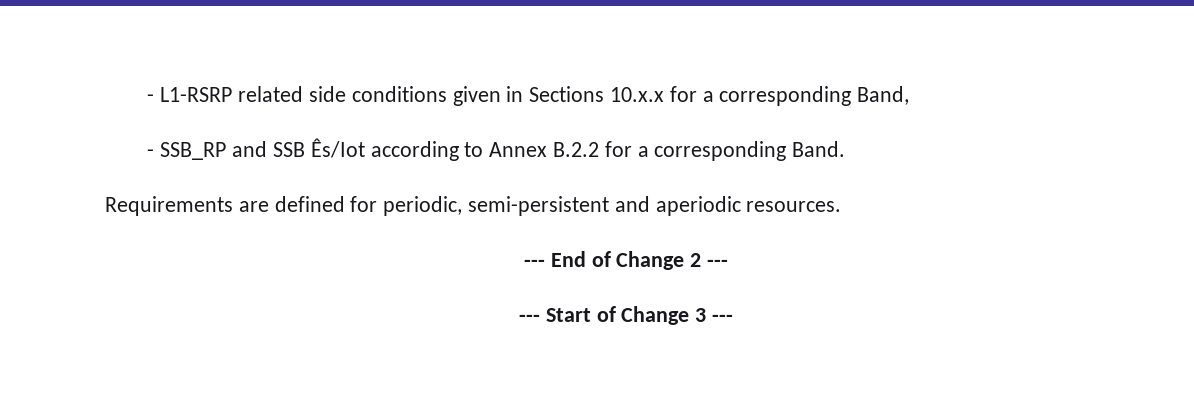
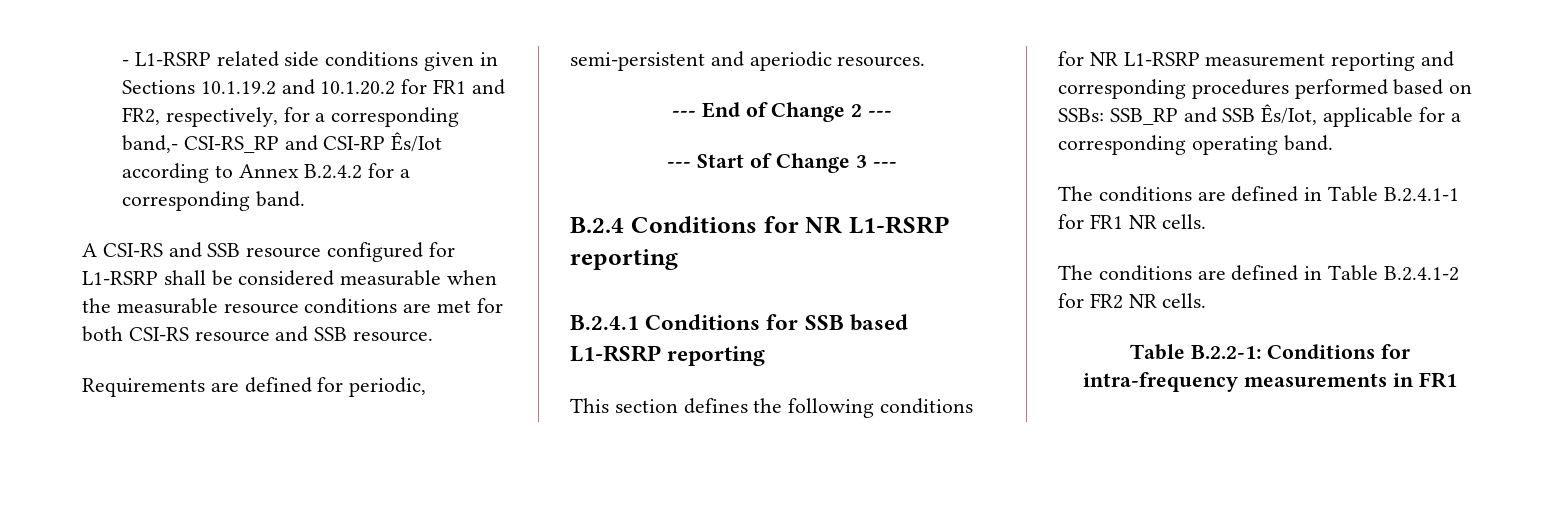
[609,86,910,106] [147,141,305,160] 10.x.x for a corresponding Band, // - SSB_RP and SSB -> [200,79,505,95] [121,107,460,127] [121,135,386,153] 10.1.19.2 and 10.1.20.2 for FR1 and FR2, respectively, for a corresponding band,- CSI-RS_RP and CSI-RP
[552,141,846,161] B.2.2 for a corresponding Band. -> [304,163,411,179] [121,191,305,211] [82,242,455,262] [82,270,498,286] [82,298,503,314] [82,326,434,342] B.2.4.2 for a corresponding band. // A CSI-RS and SSB resource configured for L1-RSRP shall be considered measurable when the measurable resource conditions are met for both CSI-RS resource and SSB resource.
(734, 318) none -> [570,216,949,234] [570,249,678,270] [570,314,908,331] [570,345,766,366] [570,398,974,418] [1058,51,1455,71] [1058,79,1473,99] [1058,104,1461,127] [1058,135,1333,155] [1058,186,1459,202] [1058,214,1207,229] [1058,265,1459,281] [1058,293,1207,309] [1129,344,1411,360] [1083,372,1457,392] // B.2.4 Conditions for NR L1-RSRP reporting // B.2.4.1 Conditions for SSB based L1-RSRP reporting // This section defines the following conditions for NR L1-RSRP measurement reporting and corresponding procedures performed based on SSBs: SSB_RP and SSB Ês/Iot, applicable for a corresponding operating band. // The conditions are defined in Table B.2.4.1-1 for FR1 NR cells. // The conditions are defined in Table B.2.4.1-2 for FR2 NR cells. // Table B.2.2-1: Conditions for intra-frequency measurements in FR1

